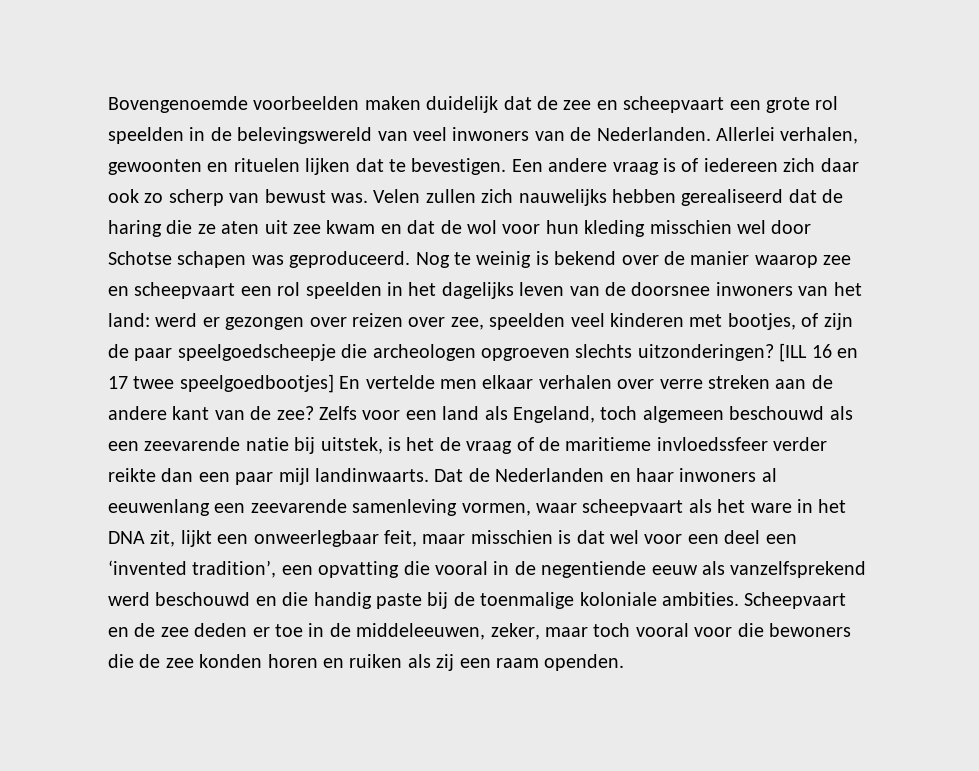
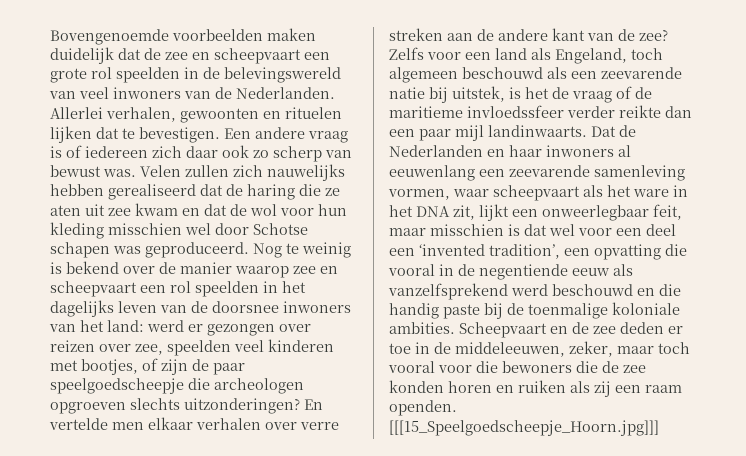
[779,343,858,362] [108,374,334,393] [ILL 16 en 17 twee speelgoedbootjes] -> (300, 406) none
(625, 662) none -> [389,420,659,436] [[[15_Speelgoedscheepje_Hoorn.jpg]]]

